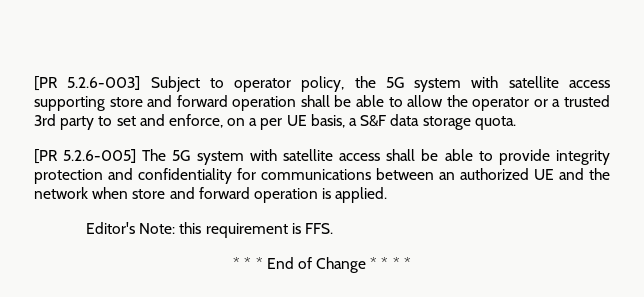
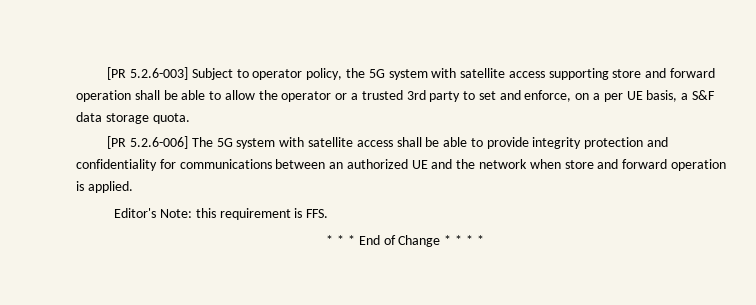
[63,149,137,163] 5.2.6-005] -> [130,136,189,149] 5.2.6-006]

